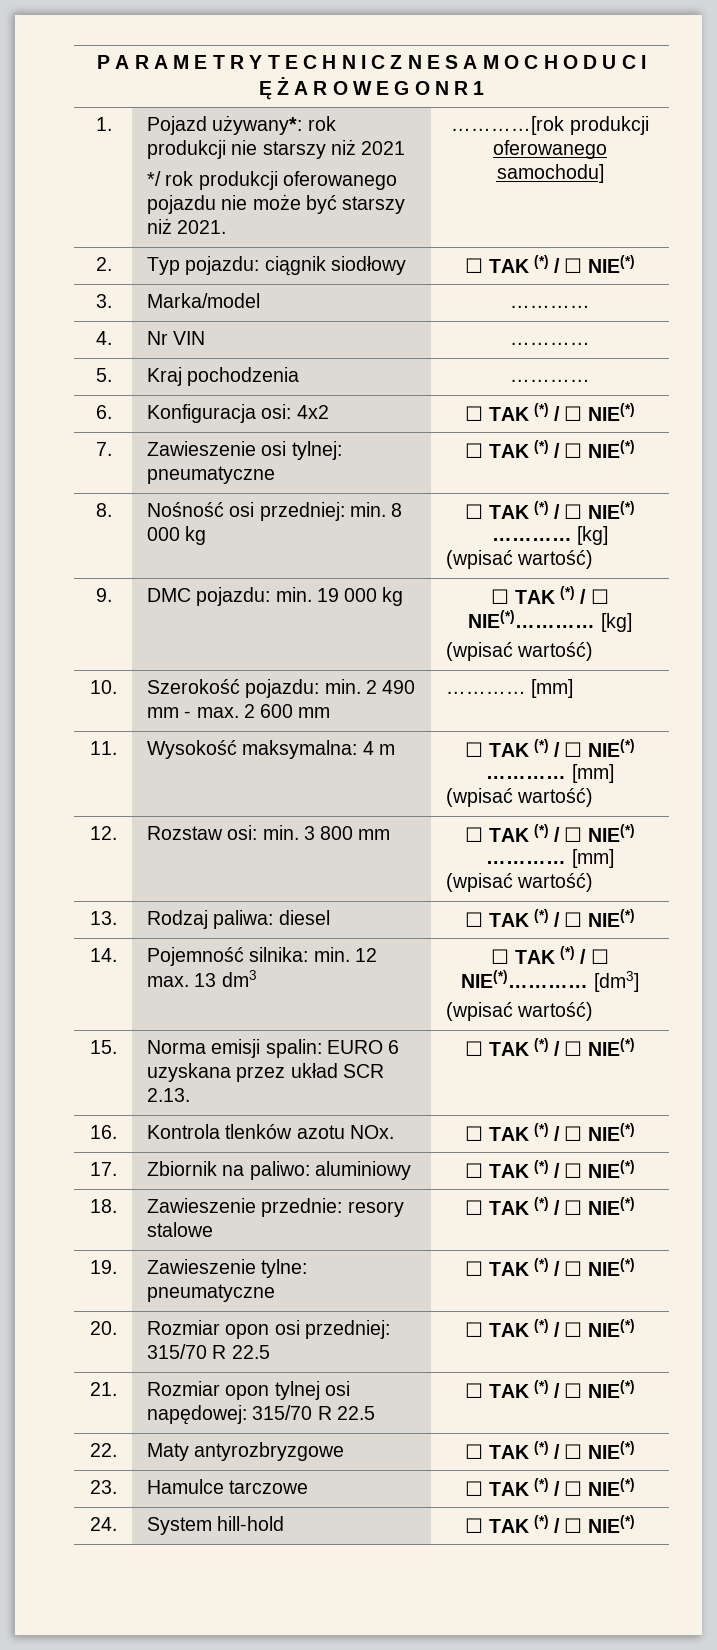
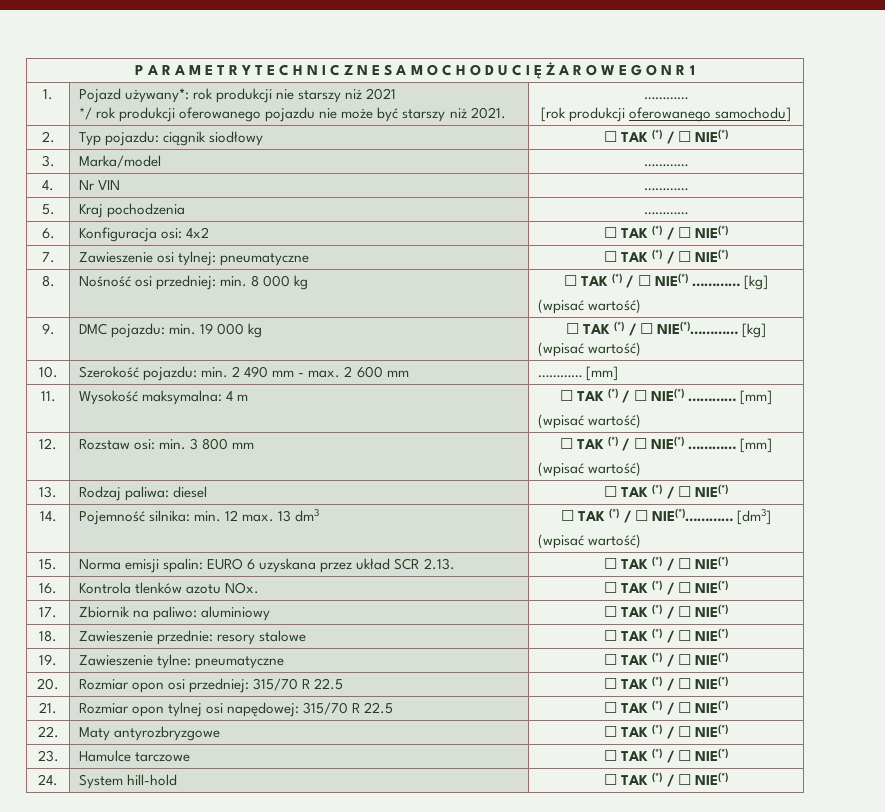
[451,116,565,135] …………[rok -> [644,97,688,100] [540,107,566,122] ………… // [rok

